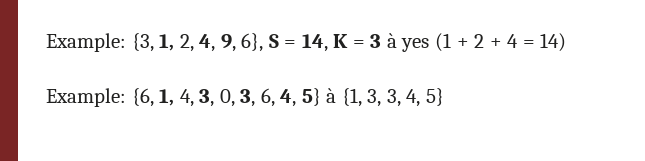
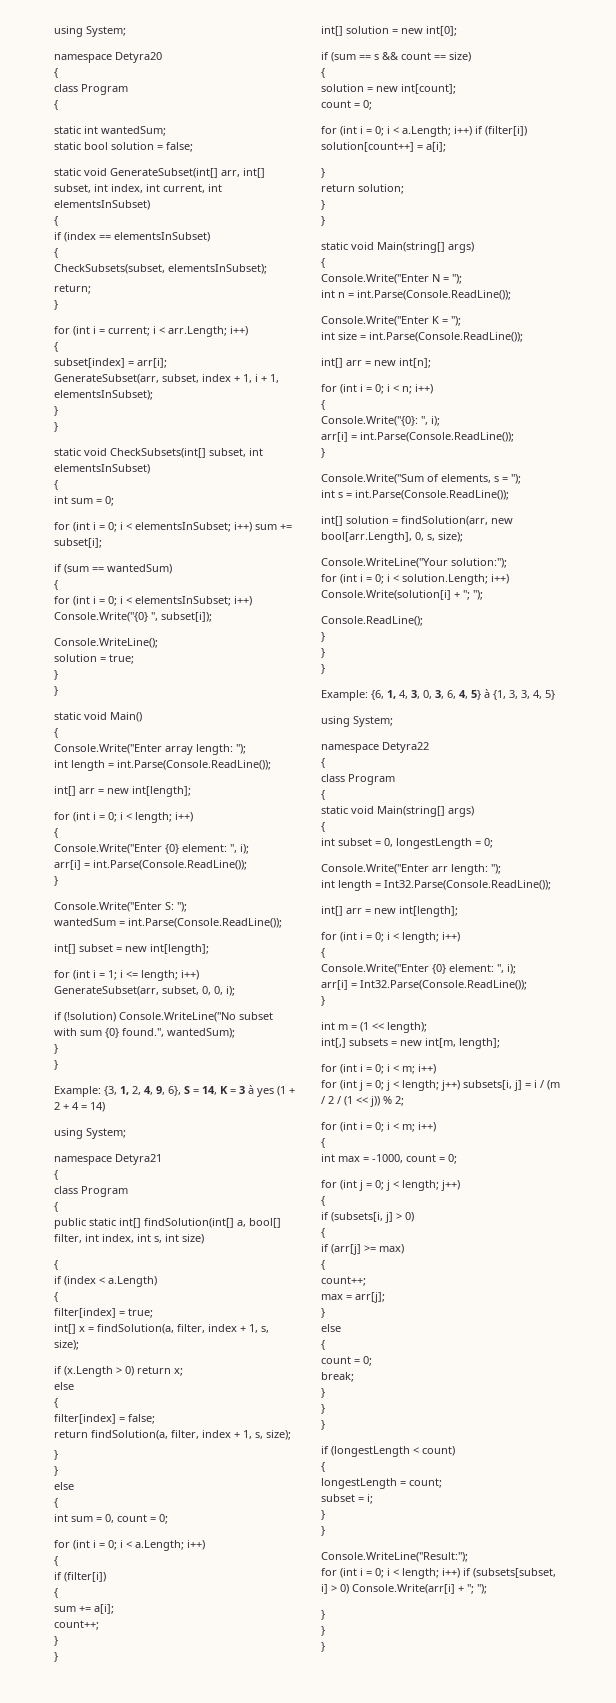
(46, 42) none -> [54,26,126,37] [54,52,162,63] [54,68,58,78] [54,84,128,95] [54,100,58,110] [54,126,166,136] [54,142,193,152] [54,168,265,178] [54,184,222,193] [54,200,150,210] [54,216,58,226] [54,232,210,242] [54,248,58,258] [54,264,267,274] [54,284,91,294] [54,300,58,310] [54,326,248,337] [54,342,58,352] [54,358,167,368] [54,374,279,384] [54,390,153,400] [54,406,58,416] [54,422,58,432] [54,448,263,458] [54,464,150,474] [54,480,58,490] [54,496,114,506] [54,522,292,532] [54,538,102,548] [54,564,172,574] [54,580,58,590] [54,596,252,606] [54,612,212,622] [54,638,158,648] [54,654,134,664] [54,670,58,680] [54,686,58,696] [54,712,142,722] [54,728,58,738] [54,744,246,755] [54,760,271,771] [54,786,191,797] [54,812,193,823] [54,828,58,838] [54,844,249,854] [54,860,247,870] [54,876,58,886] [54,902,187,912] [54,918,282,928] [54,944,209,955] [54,970,199,981] [54,986,235,996] [54,1012,273,1022] [54,1028,235,1038] [54,1044,58,1054] [54,1060,58,1070] using System; // namespace Detyra20 // { // class Program // { // static int wantedSum; // static bool solution = false; // static void GenerateSubset(int[] arr, int[] subset, int index, int current, int elementsInSubset) // { // if (index == elementsInSubset) // { // CheckSubsets(subset, elementsInSubset); // return; // } // for (int i = current; i < arr.Length; i++) // { // subset[index] = arr[i]; // GenerateSubset(arr, subset, index + 1, i + 1, elementsInSubset); // } // } // static void CheckSubsets(int[] subset, int elementsInSubset) // { // int sum = 0; // for (int i = 0; i < elementsInSubset; i++) sum += subset[i]; // if (sum == wantedSum) // { // for (int i = 0; i < elementsInSubset; i++) Console.Write("{0} ", subset[i]); // Console.WriteLine(); // solution = true; // } // } // static void Main() // { // Console.Write("Enter array length: "); // int length = int.Parse(Console.ReadLine()); // int[] arr = new int[length]; // for (int i = 0; i < length; i++) // { // Console.Write("Enter {0} element: ", i); // arr[i] = int.Parse(Console.ReadLine()); // } // Console.Write("Enter S: "); // wantedSum = int.Parse(Console.ReadLine()); // int[] subset = new int[length]; // for (int i = 1; i <= length; i++) GenerateSubset(arr, subset, 0, 0, i); // if (!solution) Console.WriteLine("No subset with sum {0} found.", wantedSum); // } // } //
(567, 42) none -> [54,1128,126,1139] [54,1154,162,1165] [54,1170,58,1180] [54,1186,128,1197] [54,1202,58,1212] [54,1218,281,1229] [54,1234,204,1244] [54,1260,58,1270] [54,1276,157,1287] [54,1292,58,1302] [54,1308,153,1318] [54,1324,269,1334] [54,1340,79,1350] [54,1366,183,1377] [54,1382,74,1390] [54,1398,58,1408] [54,1414,155,1424] [54,1430,291,1440] [54,1450,58,1460] [54,1466,58,1476] [54,1482,74,1490] [54,1498,58,1508] [54,1514,168,1524] [54,1540,205,1551] [54,1556,58,1566] [54,1572,106,1582] [54,1588,58,1598] [54,1604,114,1614] [54,1620,99,1630] [54,1636,58,1646] [54,1652,58,1662] [321,26,457,36] [321,52,471,62] [321,68,325,78] [321,84,456,94] [321,100,372,110] [321,126,527,137] [321,142,446,152] [321,168,325,178] [321,184,404,194] [321,200,325,210] [321,216,325,226] [321,242,474,253] [321,258,325,268] [321,274,462,284] [321,290,511,300] [321,316,461,326] [321,332,523,342] [321,358,431,368] [321,384,433,394] [321,400,325,410] [321,416,440,426] [321,432,514,442] [321,448,325,458] [321,474,521,484] [321,490,509,500] [321,516,513,526] [321,532,463,543] [321,558,507,568] [321,574,509,585] [321,590,483,600] [321,616,423,626] [321,632,325,642] [321,648,325,658] [321,664,325,674] // using System; // namespace Detyra21 // { // class Program // { // public static int[] findSolution(int[] a, bool[] filter, int index, int s, int size) // { // if (index < a.Length) // { // filter[index] = true; // int[] x = findSolution(a, filter, index + 1, s, size); // if (x.Length > 0) return x; // else // { // filter[index] = false; // return findSolution(a, filter, index + 1, s, size); // } // } // else // { // int sum = 0, count = 0; // for (int i = 0; i < a.Length; i++) // { // if (filter[i]) // { // sum += a[i]; // count++; // } // } // int[] solution = new int[0]; // if (sum == s && count == size) // { // solution = new int[count]; // count = 0; // for (int i = 0; i < a.Length; i++) if (filter[i]) solution[count++] = a[i]; // } // return solution; // } // } // static void Main(string[] args) // { // Console.Write("Enter N = "); // int n = int.Parse(Console.ReadLine()); // Console.Write("Enter K = "); // int size = int.Parse(Console.ReadLine()); // int[] arr = new int[n]; // for (int i = 0; i < n; i++) // { // Console.Write("{0}: ", i); // arr[i] = int.Parse(Console.ReadLine()); // } // Console.Write("Sum of elements, s = "); // int s = int.Parse(Console.ReadLine()); // int[] solution = findSolution(arr, new bool[arr.Length], 0, s, size); // Console.WriteLine("Your solution:"); // for (int i = 0; i < solution.Length; i++) Console.Write(solution[i] + "; "); // Console.ReadLine(); // } // } // }
(445, 97) none -> [321,716,393,727] [321,742,429,753] [321,758,325,768] [321,774,395,785] [321,790,325,800] [321,806,474,817] [321,822,325,832] [321,838,493,849] [321,864,501,875] [321,880,551,891] [321,906,458,917] [321,932,460,943] [321,948,325,958] [321,964,516,974] [321,980,527,990] [321,996,325,1006] [321,1022,427,1033] [321,1038,500,1049] [321,1064,436,1074] [321,1080,560,1091] [321,1096,404,1107] [321,1122,436,1132] [321,1138,325,1148] [321,1154,457,1164] [321,1180,460,1191] [321,1196,325,1206] [321,1212,414,1223] [321,1228,325,1238] [321,1244,404,1255] [321,1260,325,1270] [321,1276,366,1286] [321,1292,385,1303] [321,1308,325,1318] [321,1324,341,1332] [321,1340,325,1350] [321,1356,372,1366] [321,1372,354,1382] [321,1388,325,1398] [321,1404,325,1414] [321,1420,325,1430] [321,1446,455,1457] [321,1462,325,1472] [321,1478,442,1489] [321,1494,373,1504] [321,1510,325,1520] [321,1526,325,1536] [321,1552,468,1562] [321,1568,556,1579] [321,1584,487,1594] [321,1610,325,1620] [321,1626,325,1636] [321,1642,325,1652] // using System; // namespace Detyra22 // { // class Program // { // static void Main(string[] args) // { // int subset = 0, longestLength = 0; // Console.Write("Enter arr length: "); // int length = Int32.Parse(Console.ReadLine()); // int[] arr = new int[length]; // for (int i = 0; i < length; i++) // { // Console.Write("Enter {0} element: ", i); // arr[i] = Int32.Parse(Console.ReadLine()); // } // int m = (1 << length); // int[,] subsets = new int[m, length]; // for (int i = 0; i < m; i++) // for (int j = 0; j < length; j++) subsets[i, j] = i / (m / 2 / (1 << j)) % 2; // for (int i = 0; i < m; i++) // { // int max = -1000, count = 0; // for (int j = 0; j < length; j++) // { // if (subsets[i, j] > 0) // { // if (arr[j] >= max) // { // count++; // max = arr[j]; // } // else // { // count = 0; // break; // } // } // } // if (longestLength < count) // { // longestLength = count; // subset = i; // } // } // Console.WriteLine("Result:"); // for (int i = 0; i < length; i++) if (subsets[subset, i] > 0) Console.Write(arr[i] + "; "); // } // } // }

